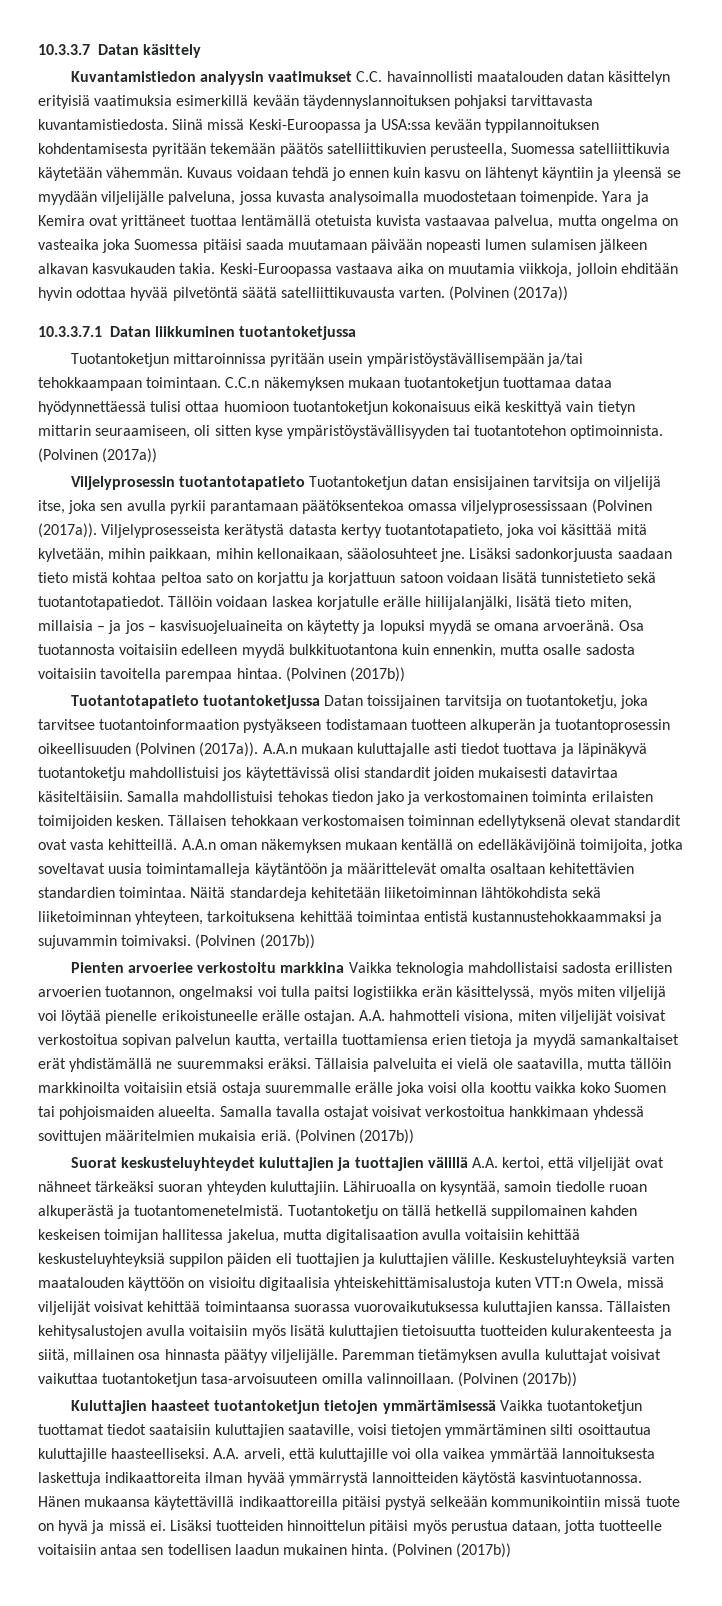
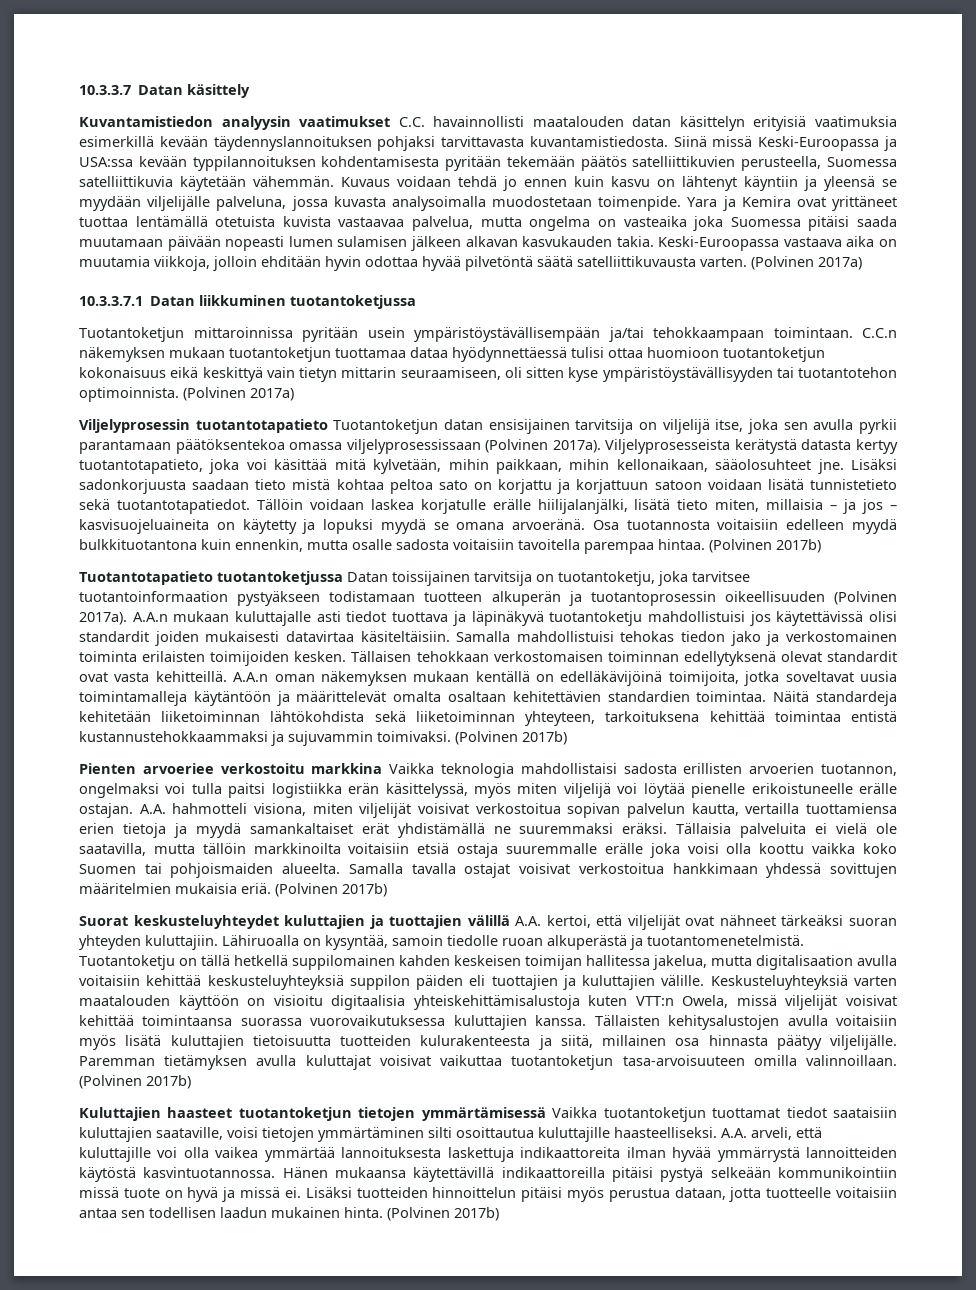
[513,286,569,301] (2017a)) -> [818,257,862,270] 2017a)
[102,448,158,463] (2017a)) -> [250,388,294,401] 2017a)
[38,523,97,538] (2017a)). -> [552,440,601,453] 2017a).
[349,667,405,682] (2017b)) -> [776,539,821,553] 2017b)
[199,742,259,757] (2017a)). -> [79,612,127,625] 2017a).
[259,934,315,949] (2017b)) -> [522,731,567,745] 2017b)
[358,1129,414,1144] (2017b)) -> [342,883,387,897] 2017b)
[522,1372,578,1387] (2017b)) -> [146,1075,191,1089] 2017b)
[456,1543,512,1558] (2017b)) -> [454,1207,499,1221] 2017b)

